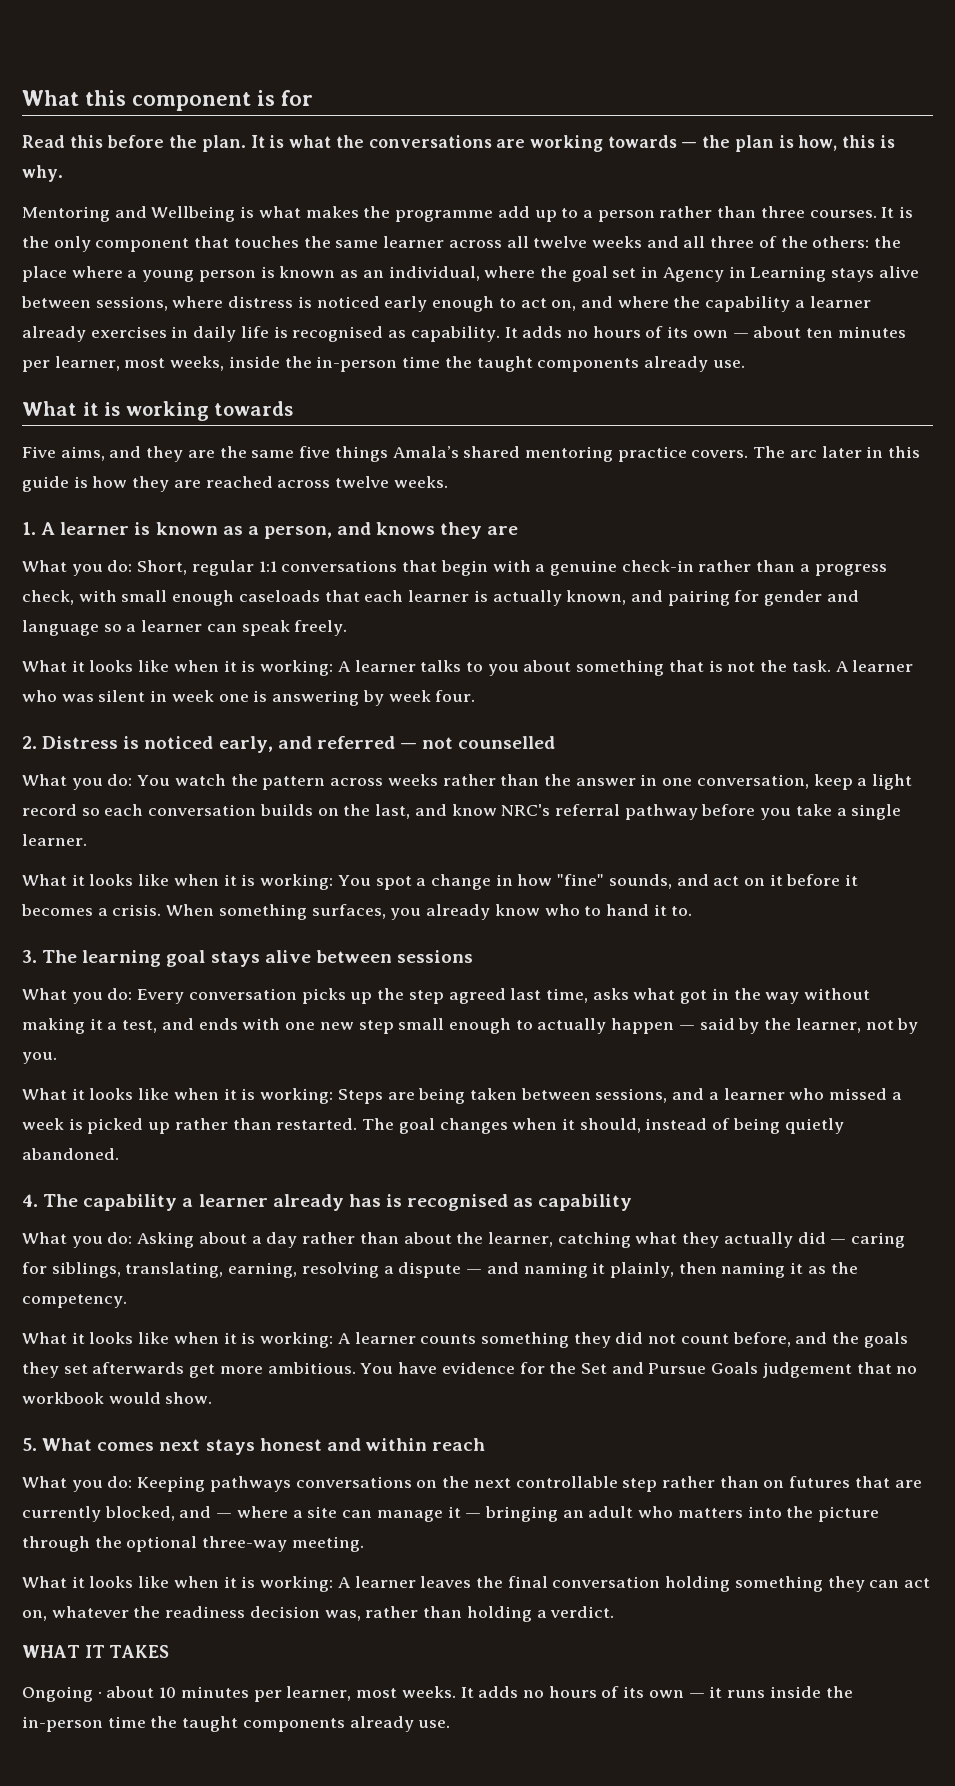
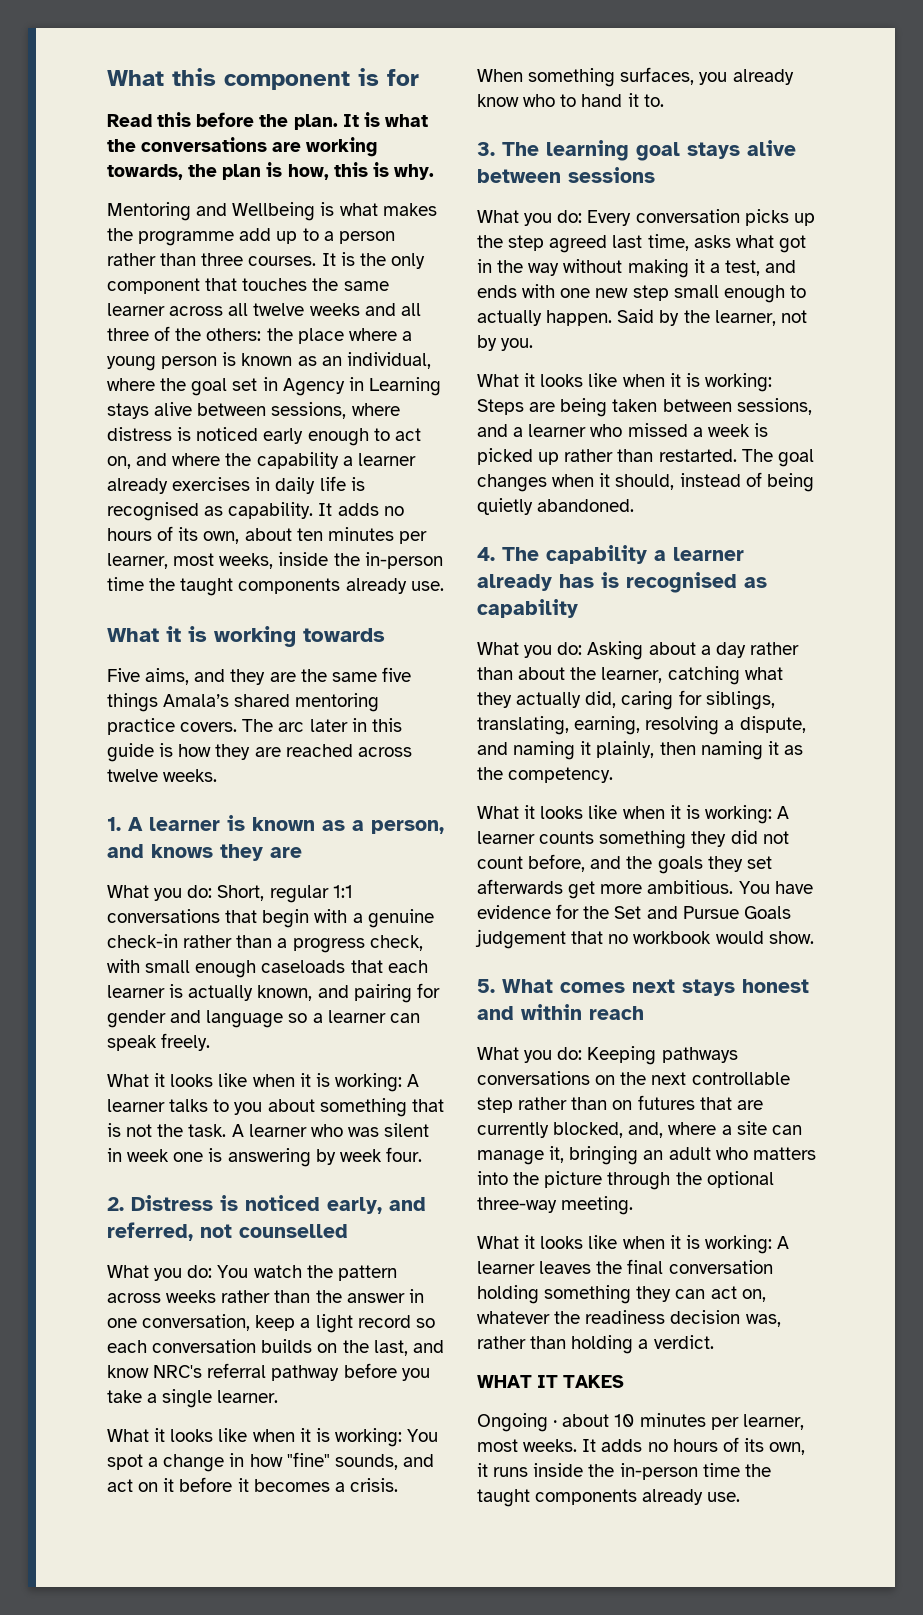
[607,135,698,148] towards — -> [107,164,183,180] towards,
[692,330,749,338] own — -> [203,531,240,544] own,
[316,736,417,749] referred — -> [107,1222,193,1241] referred,
[611,1018,735,1034] happen — said -> [546,309,655,326] happen. Said
[797,1232,847,1244] did — -> [585,691,617,708] did,
[398,1262,483,1278] dispute — -> [739,716,806,733] dispute,
[179,1506,233,1518] and — -> [628,1122,664,1138] and,
[447,1506,482,1518] it — -> [549,1146,565,1163] it,
[648,1690,705,1698] own — -> [769,1442,806,1455] own,

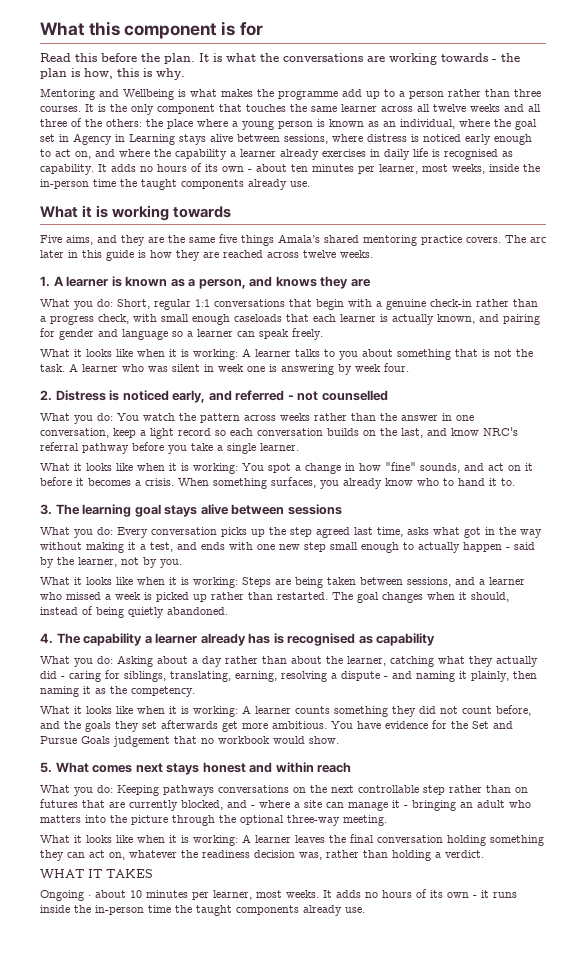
[107,164,183,180] towards, -> [441,53,497,62] towards -
[203,531,240,544] own, -> [222,166,252,172] own -
[107,1222,193,1241] referred, -> [235,390,294,401] referred -
[546,309,655,326] happen. Said -> [463,542,535,552] happen - said
[585,691,617,708] did, -> [40,671,65,679] did -
[739,716,806,733] dispute, -> [341,671,388,681] dispute -
[628,1122,664,1138] and, -> [227,800,255,808] and -
[549,1146,565,1163] it, -> [392,800,408,808] it -
[769,1442,806,1455] own, -> [447,892,477,898] own -

